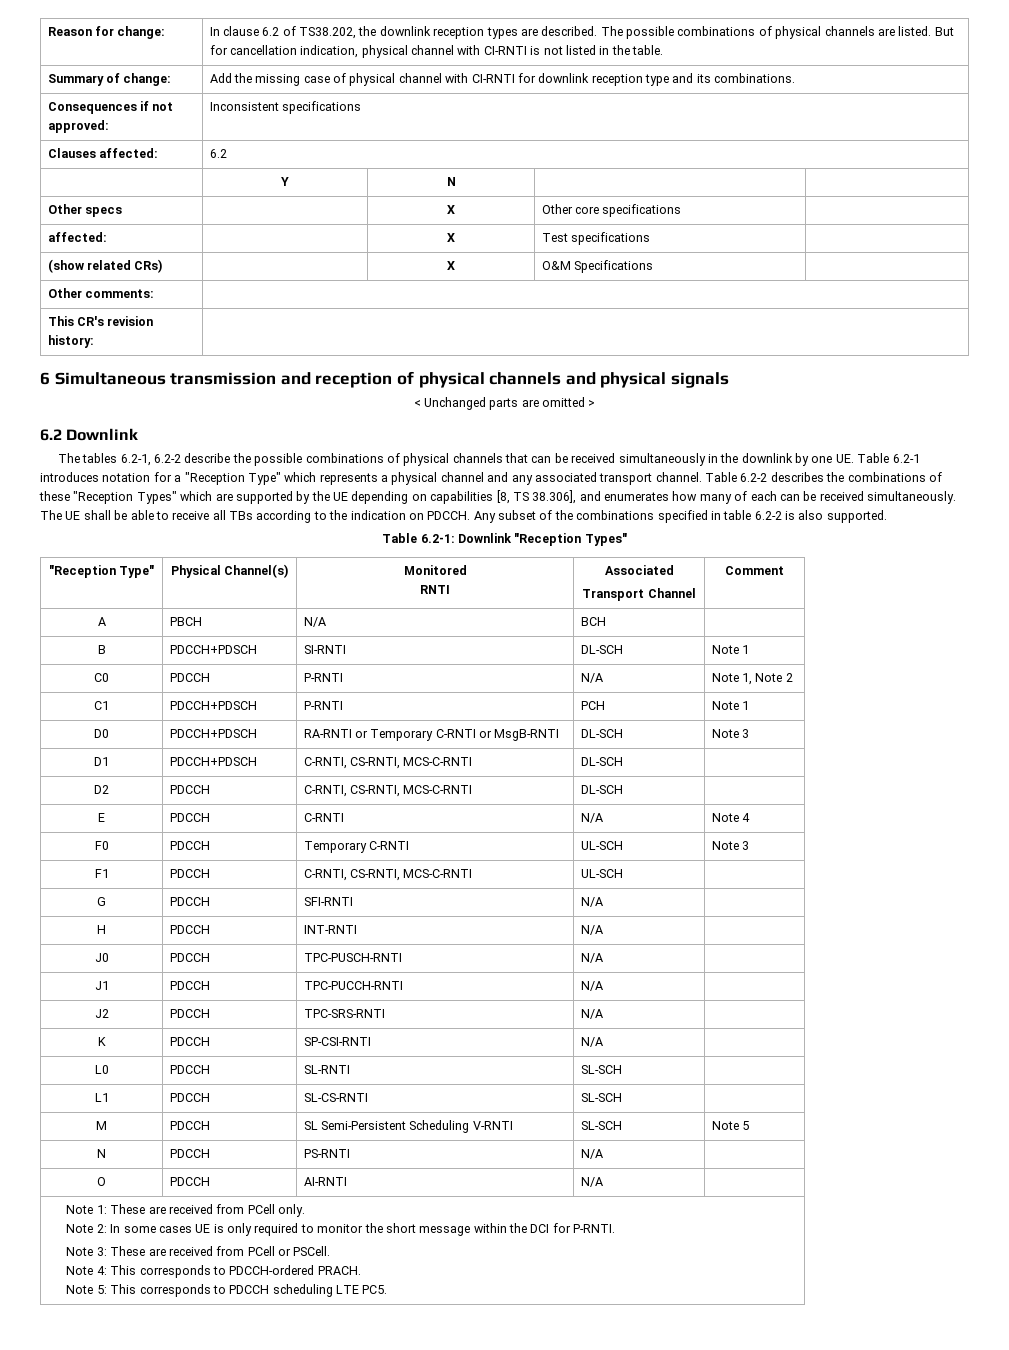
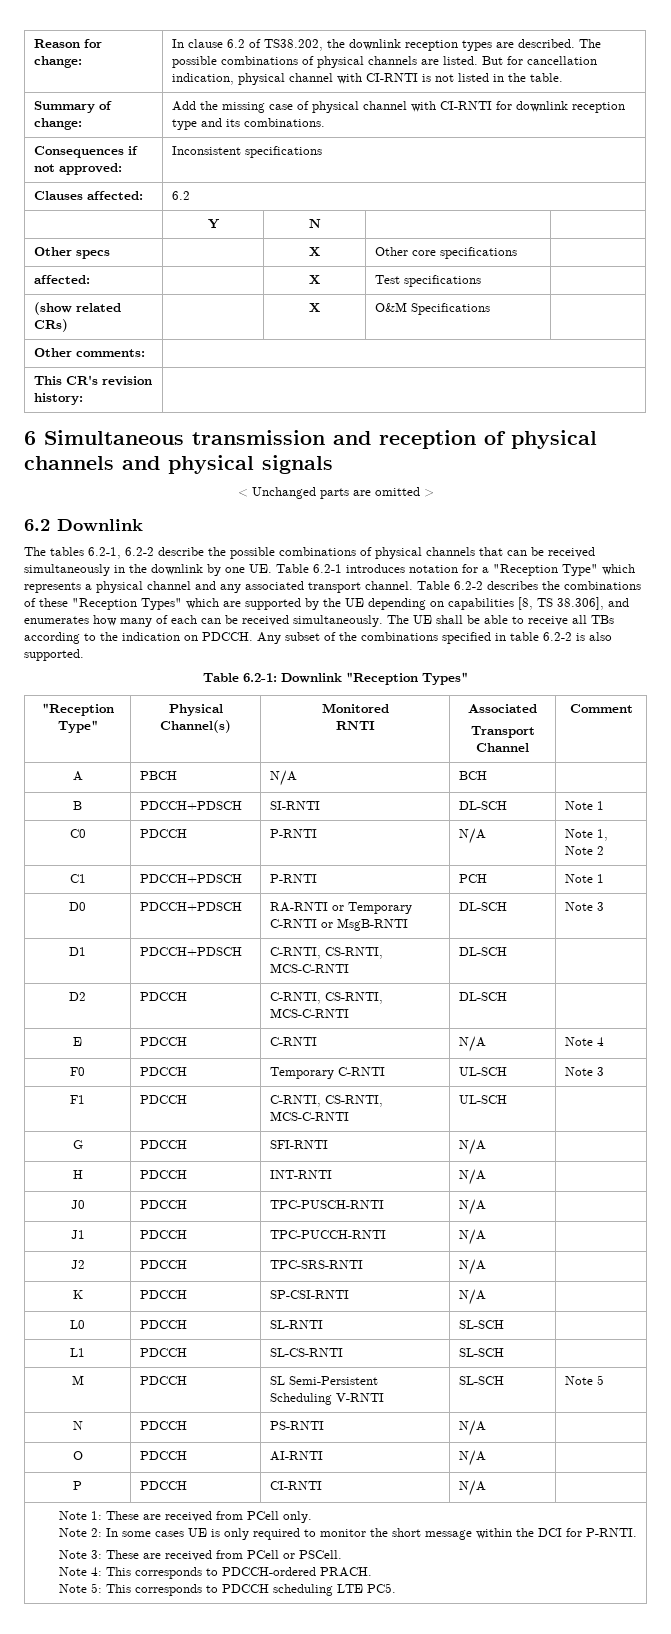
(603, 1182) none -> [73,1481,82,1490] [139,1481,187,1490] [269,1481,322,1490] [458,1480,486,1496] // P | PDCCH | CI-RNTI | N/A |

